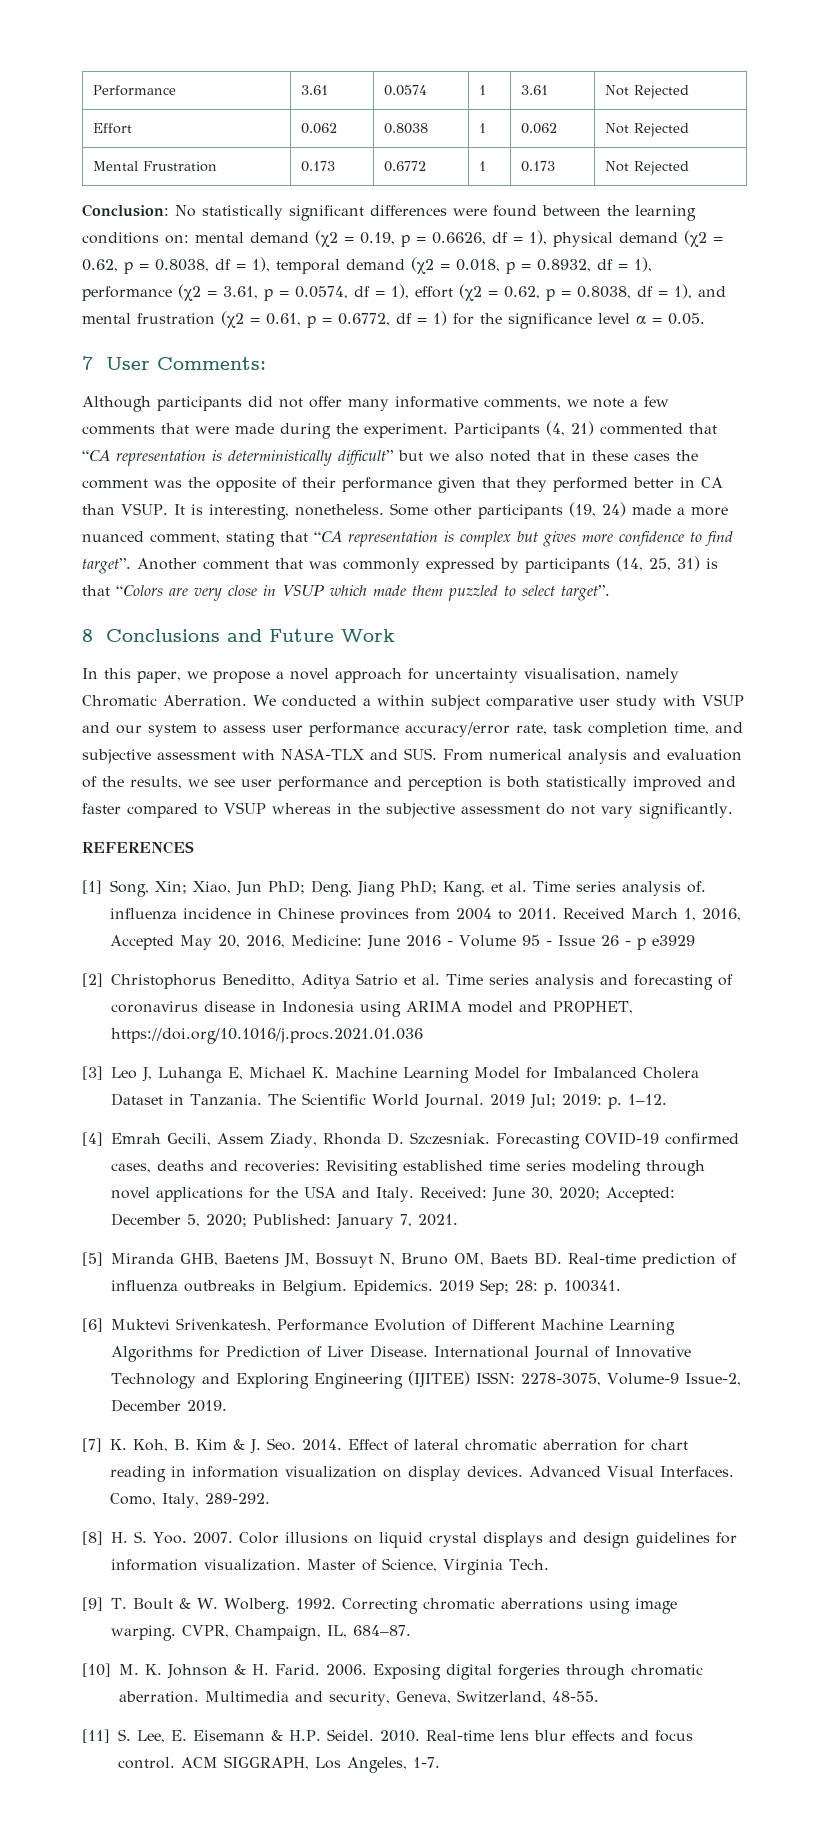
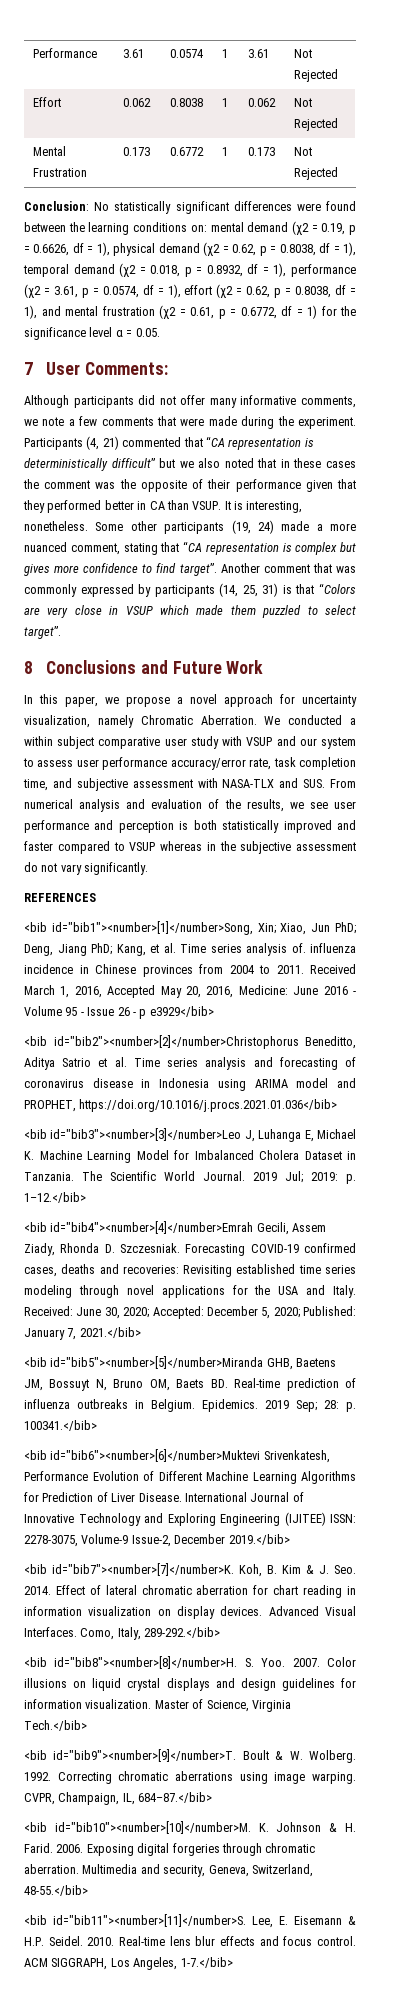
[524,668,620,681] visualisation, -> [24,715,90,728] visualization,
[82,880,149,897] [1] Song, -> [24,921,253,935] <bib id="bib1"><number>[1]</number>Song,
[651,935,695,946] [82,973,216,989] e3929 // [2] Christophorus -> [149,1006,214,1017] [24,1035,299,1049] e3929</bib> // <bib id="bib2"><number>[2]</number>Christophorus
[111,1028,423,1044] [82,1066,137,1080] https://doi.org/10.1016/j.procs.2021.01.036 // [3] Leo -> [79,1099,338,1112] [24,1128,242,1141] https://doi.org/10.1016/j.procs.2021.01.036</bib> // <bib id="bib3"><number>[3]</number>Leo
[627,1094,667,1105] [82,1132,161,1146] 1–12. // [4] Emrah -> [24,1192,86,1203] [24,1221,254,1234] 1–12.</bib> // <bib id="bib4"><number>[4]</number>Emrah
[418,1214,458,1226] [82,1252,174,1266] 2021. // [5] Miranda -> [79,1327,141,1338] [24,1356,264,1369] 2021.</bib> // <bib id="bib5"><number>[5]</number>Miranda
[564,1280,621,1292] [82,1318,170,1332] 100341. // [6] Muktevi -> [24,1420,97,1431] [24,1449,261,1462] 100341.</bib> // <bib id="bib6"><number>[6]</number>Muktevi
[187,1400,227,1412] [82,1438,127,1452] 2019. // [7] K. -> [228,1534,290,1545] [24,1563,234,1576] 2019.</bib> // <bib id="bib7"><number>[7]</number>K.
[204,1493,270,1504] [82,1531,128,1545] 289-292. // [8] H. -> [144,1627,221,1638] [24,1656,238,1669] 289-292.</bib> // <bib id="bib8"><number>[8]</number>H.
[508,1559,549,1570] [82,1597,127,1611] Tech. // [9] T. -> [24,1720,87,1731] [24,1749,237,1762] Tech.</bib> // <bib id="bib9"><number>[9]</number>T.
[353,1625,411,1636] [82,1663,139,1677] 684–87. // [10] M. -> [138,1792,213,1803] [24,1821,251,1834] 684–87.</bib> // <bib id="bib10"><number>[10]</number>M.
[551,1691,599,1702] [82,1729,131,1743] 48-55. // [11] S. -> [24,1885,88,1896] [24,1914,246,1927] 48-55.</bib> // <bib id="bib11"><number>[11]</number>S.
[413,1757,440,1768] 1-7. -> [180,1957,233,1968] 1-7.</bib>

